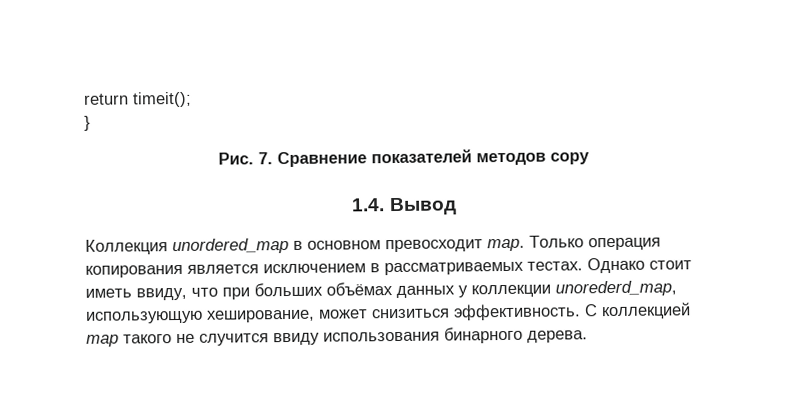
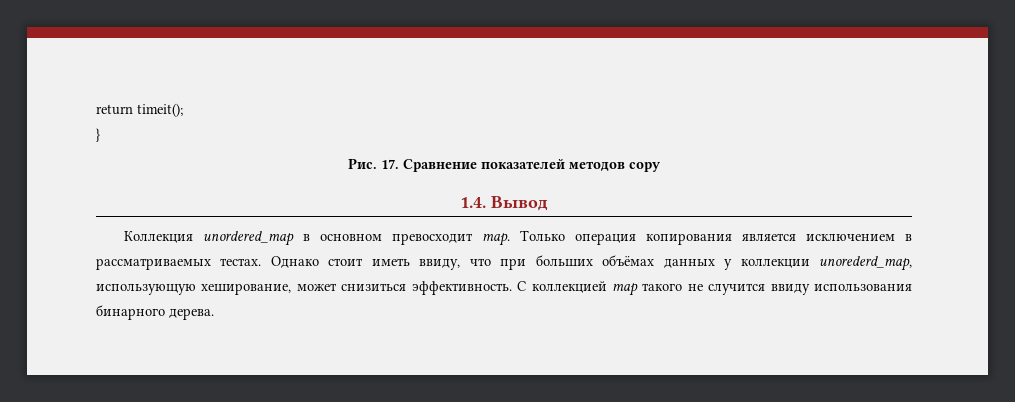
[258,152,273,165] 7. -> [381,159,399,169] 17.

